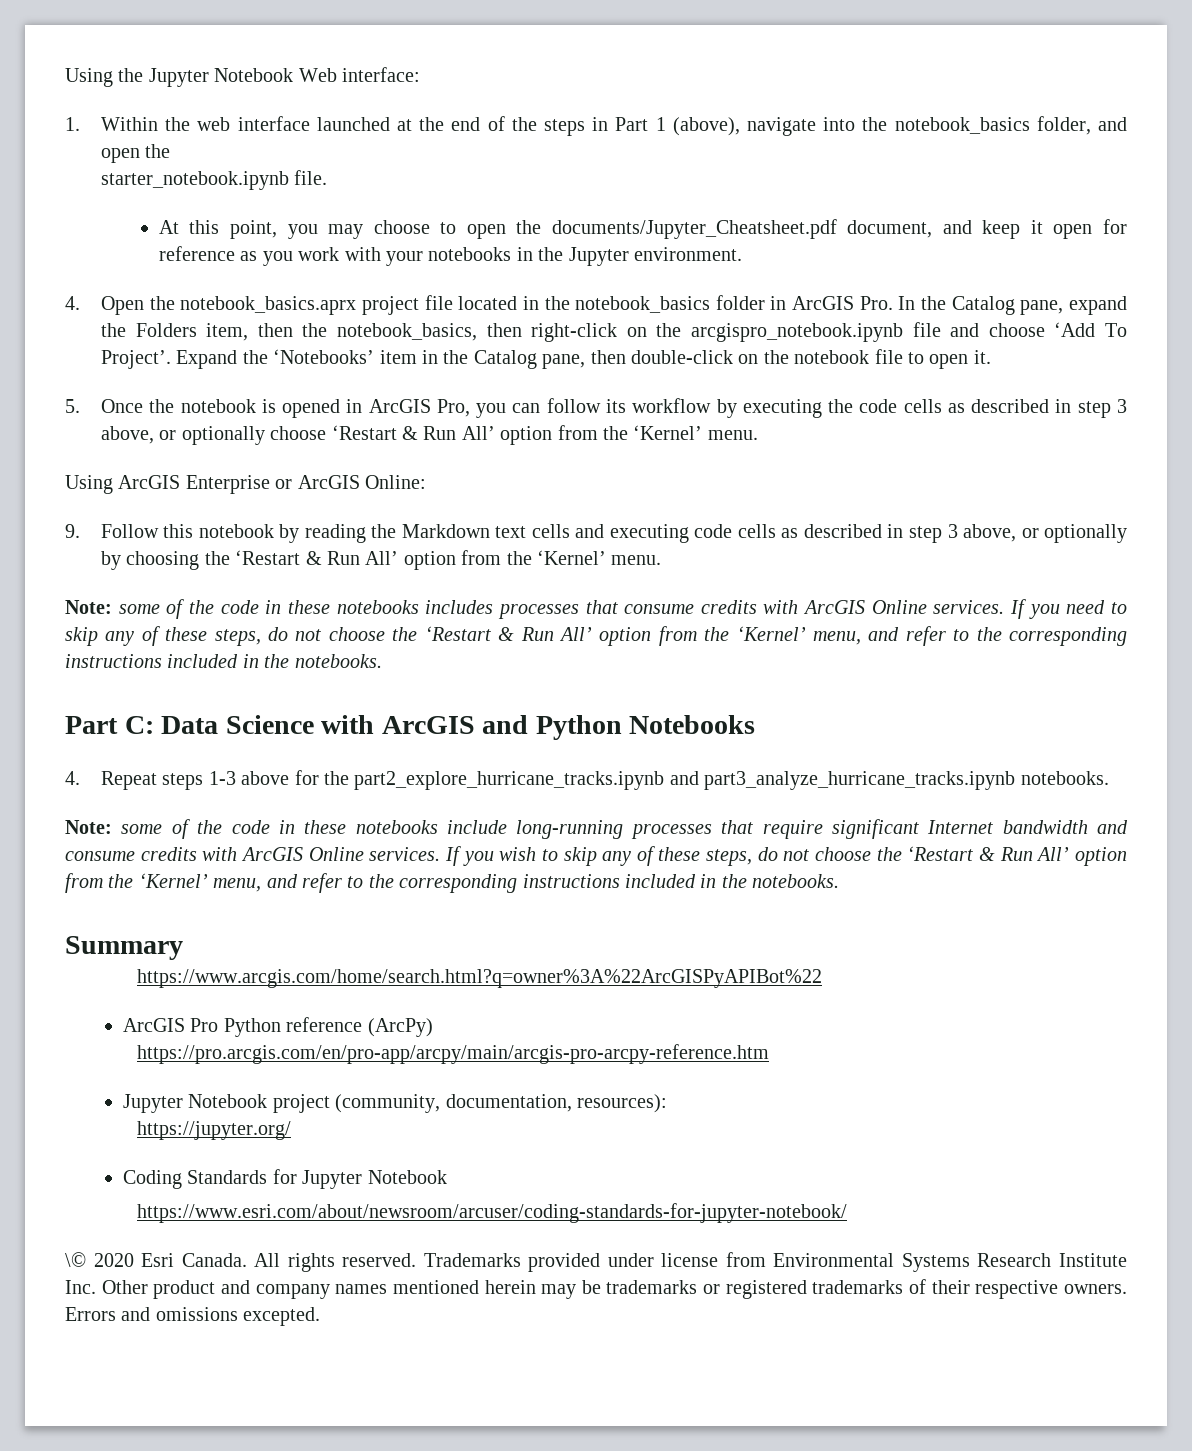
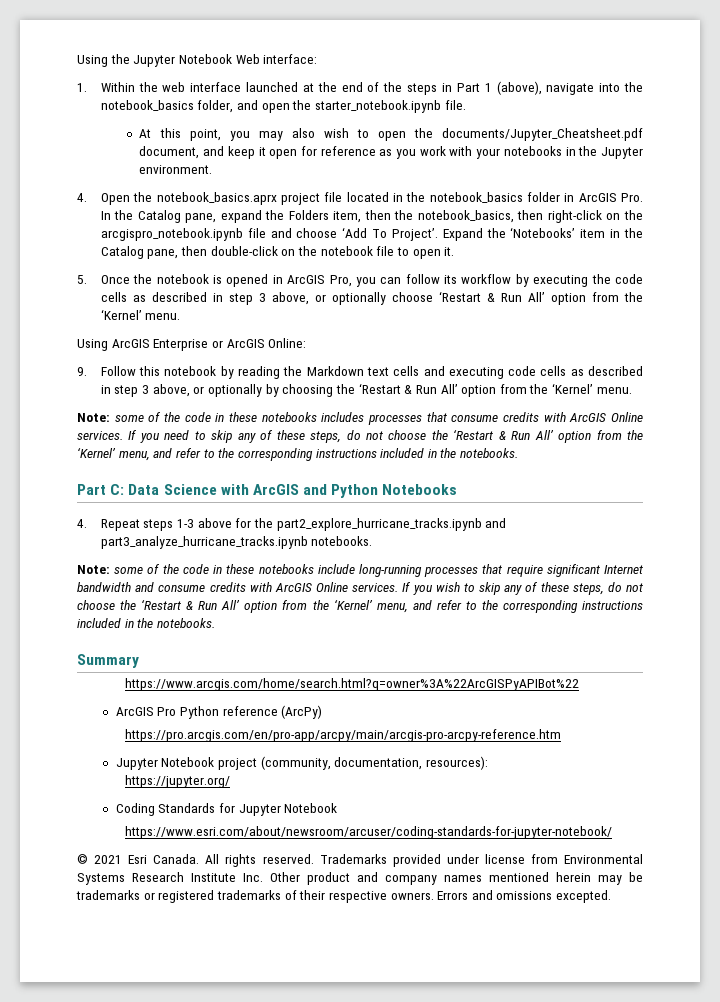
(171, 151) // -> (312, 105) none
[373,220,430,234] choose -> [291,128,349,138] also wish
[65,1252,134,1267] \© 2020 -> [77,854,123,864] © 2021

